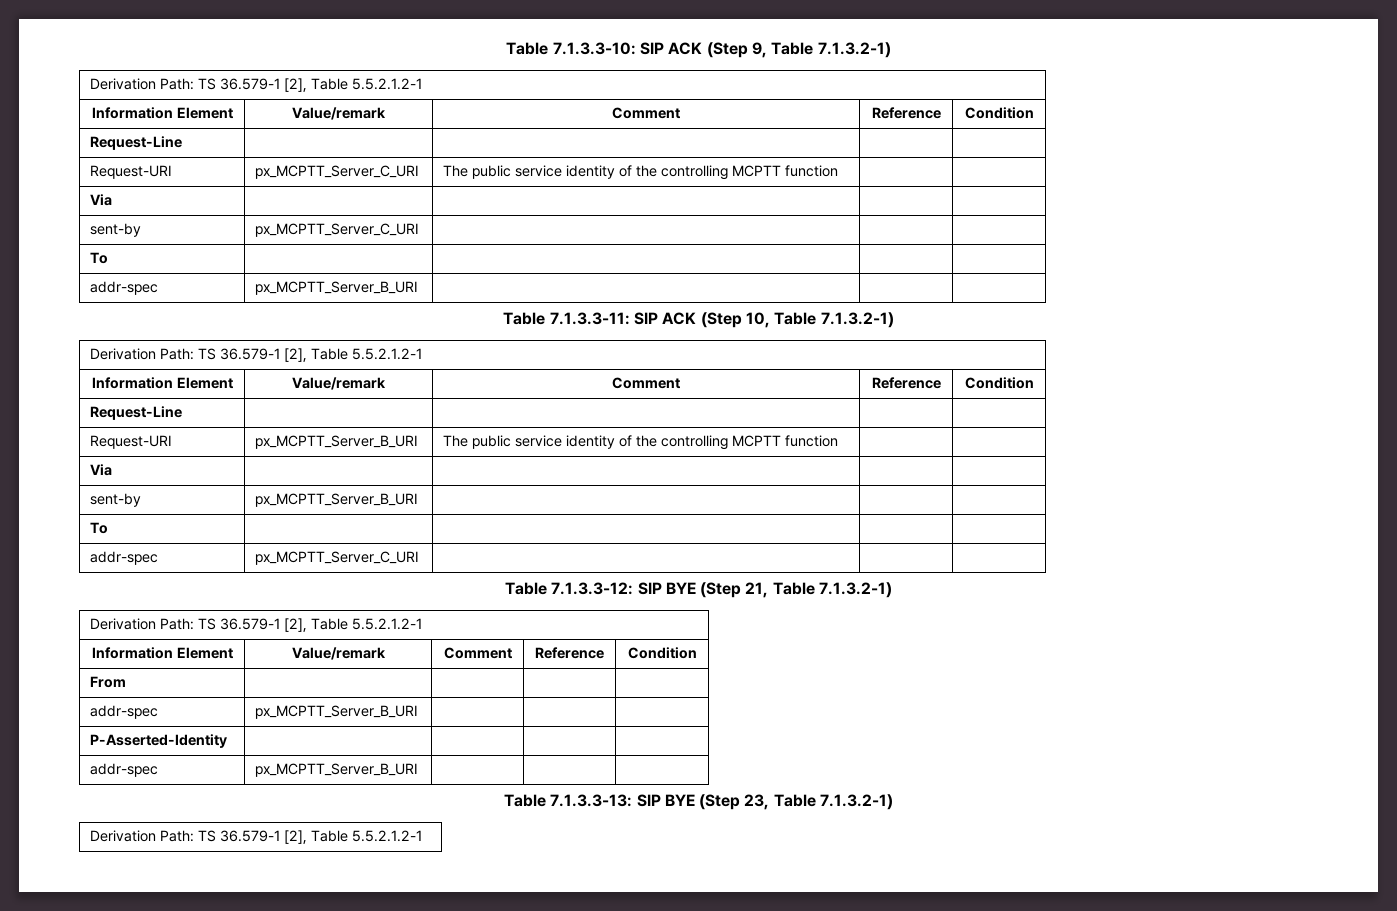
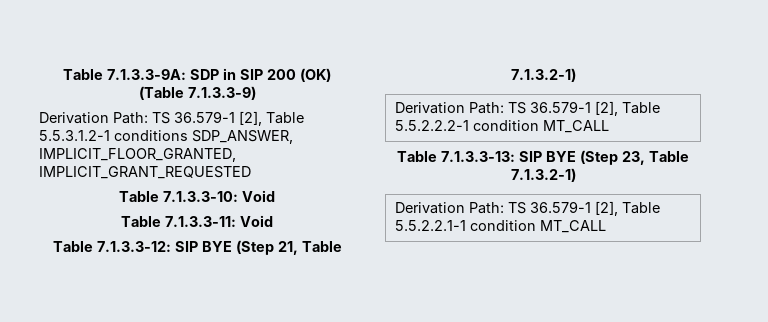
[506,42,891,58] [90,78,423,92] [91,107,233,119] [292,107,386,120] [612,107,680,119] [871,107,941,119] [964,107,1034,119] [90,136,183,150] [90,165,173,179] [255,165,420,179] [443,165,839,180] [90,194,113,206] [90,223,142,237] [255,223,420,237] [90,252,109,264] [90,281,159,295] [255,281,419,295] [503,312,894,328] [90,348,423,362] [91,377,233,389] [292,377,386,390] [612,377,680,389] [871,377,941,389] [964,377,1034,389] [90,406,183,420] [90,435,173,449] [255,435,419,449] [443,435,839,450] [90,464,113,476] [90,493,142,507] [255,493,419,507] [90,522,109,534] [90,551,159,565] [255,551,420,565] Table 7.1.3.3-10: SIP ACK (Step 9, Table 7.1.3.2-1) // Derivation Path: TS 36.579-1 [2], Table 5.5.2.1.2-1 // Information Element | Value/remark | Comment | Reference | Condition // Request-Line | | | | // Request-URI | px_MCPTT_Server_C_URI | The public service identity of the controlling MCPTT function | | // Via | | | | // sent-by | px_MCPTT_Server_C_URI | | | // To | | | | // addr-spec | px_MCPTT_Server_B_URI | | | // Table 7.1.3.3-11: SIP ACK (Step 10, Table 7.1.3.2-1) // Derivation Path: TS 36.579-1 [2], Table 5.5.2.1.2-1 // Information Element | Value/remark | Comment | Reference | Condition // Request-Line | | | | // Request-URI | px_MCPTT_Server_B_URI | The public service identity of the controlling MCPTT function | | // Via | | | | // sent-by | px_MCPTT_Server_B_URI | | | // To | | | | // addr-spec | px_MCPTT_Server_C_URI | | | -> [63,68,331,82] [138,86,256,100] [39,111,304,126] [39,130,293,144] [39,148,236,162] [39,166,251,179] [119,190,275,202] [121,215,273,227] Table 7.1.3.3-9A: SDP in SIP 200 (OK) (Table 7.1.3.3-9) // Derivation Path: TS 36.579-1 [2], Table 5.5.3.1.2-1 conditions SDP_ANSWER, IMPLICIT_FLOOR_GRANTED, IMPLICIT_GRANT_REQUESTED // Table 7.1.3.3-10: Void // Table 7.1.3.3-11: Void
[352,618,423,630] [91,647,233,659] [291,647,386,660] [443,647,512,659] [535,647,604,659] [627,647,697,659] [90,676,127,688] [90,705,159,719] [255,705,419,719] [90,734,228,748] [90,763,159,777] [255,763,419,777] 5.5.2.1.2-1 // Information Element | Value/remark | Comment | Reference | Condition // From | | | | // addr-spec | px_MCPTT_Server_B_URI | | | // P-Asserted-Identity | | | | // addr-spec | px_MCPTT_Server_B_URI | | | -> [395,120,610,133] 5.5.2.2.2-1 condition MT_CALL
[352,830,423,842] 5.5.2.1.2-1 -> [395,220,607,233] 5.5.2.2.1-1 condition MT_CALL

